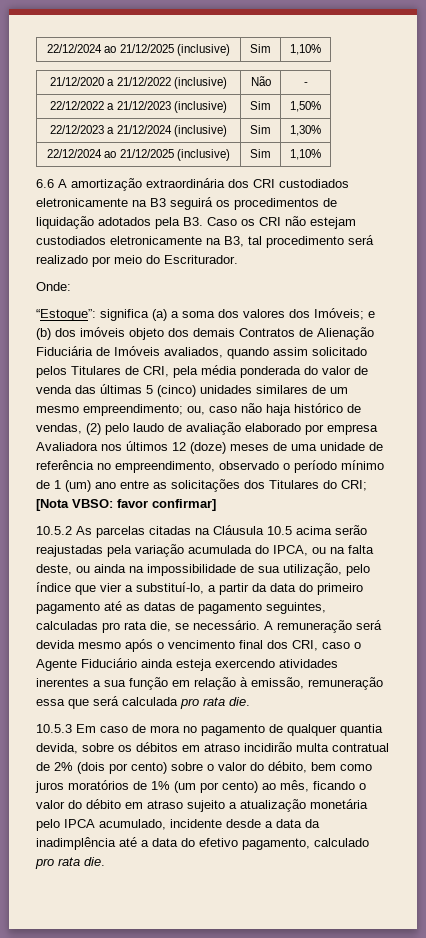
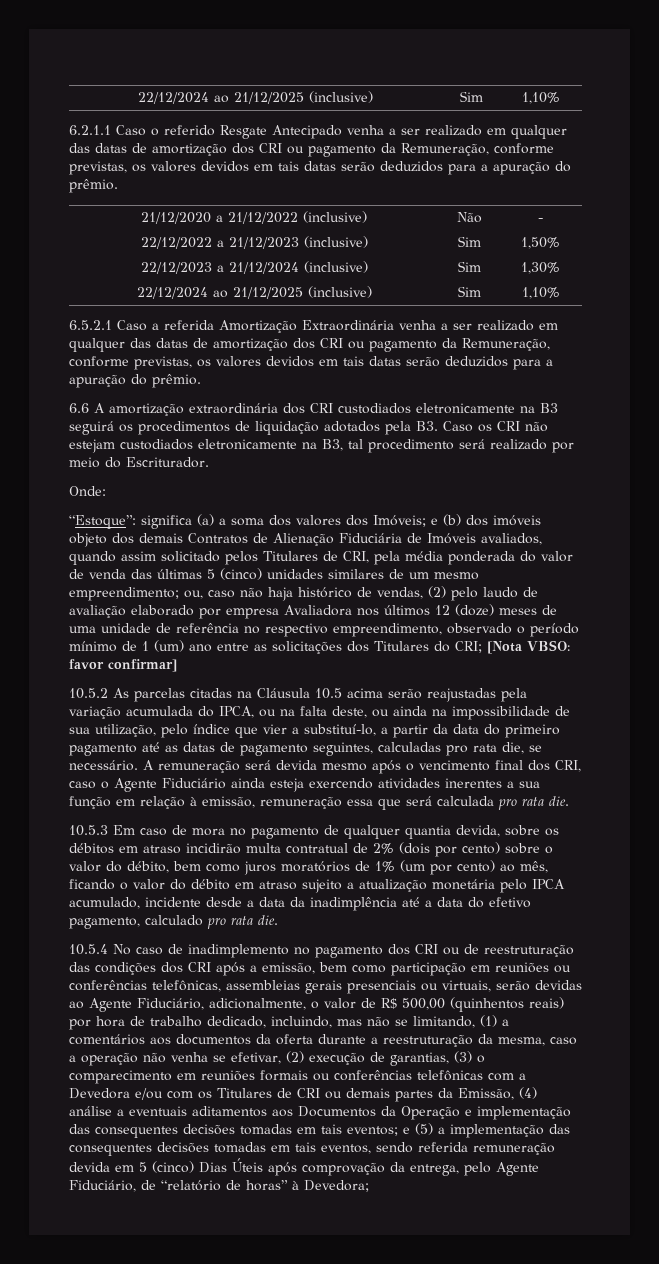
[47,44,230,56] [250,44,271,53] [290,44,321,55] 22/12/2024 ao 21/12/2025 (inclusive) | Sim | 1,10% -> [138,91,373,104] [459,91,483,102] [522,92,560,104] [69,125,567,139] [69,143,554,157] [69,161,571,175] [69,179,118,193] 22/12/2024 ao 21/12/2025 (inclusive) | Sim | 1,10% // 6.2.1.1 Caso o referido Resgate Antecipado venha a ser realizado em qualquer das datas de amortização dos CRI ou pagamento da Remuneração, conforme previstas, os valores devidos em tais datas serão deduzidos para a apuração do prêmio.
(321, 154) none -> [69,320,558,333] [69,338,550,352] [69,356,553,370] [69,374,201,388] // 6.5.2.1 Caso a referida Amortização Extraordinária venha a ser realizado em qualquer das datas de amortização dos CRI ou pagamento da Remuneração, conforme previstas, os valores devidos em tais datas serão deduzidos para a apuração do prêmio.
(111, 466) none -> [265,623,328,637] respectivo
(105, 861) none -> [69,944,574,958] [69,962,571,976] [69,980,582,994] [69,997,564,1012] [69,1015,509,1030] [69,1034,577,1047] [69,1051,485,1066] [69,1070,526,1084] [69,1087,537,1102] [69,1106,571,1120] [69,1123,570,1138] [69,1142,555,1156] [69,1158,539,1176] [69,1180,369,1192] // 10.5.4 No caso de inadimplemento no pagamento dos CRI ou de reestruturação das condições dos CRI após a emissão, bem como participação em reuniões ou conferências telefônicas, assembleias gerais presenciais ou virtuais, serão devidas ao Agente Fiduciário, adicionalmente, o valor de R$ 500,00 (quinhentos reais) por hora de trabalho dedicado, incluindo, mas não se limitando, (1) a comentários aos documentos da oferta durante a reestruturação da mesma, caso a operação não venha se efetivar, (2) execução de garantias, (3) o comparecimento em reuniões formais ou conferências telefônicas com a Devedora e/ou com os Titulares de CRI ou demais partes da Emissão, (4) análise a eventuais aditamentos aos Documentos da Operação e implementação das consequentes decisões tomadas em tais eventos; e (5) a implementação das consequentes decisões tomadas em tais eventos, sendo referida remuneração devida em 5 (cinco) Dias Úteis após comprovação da entrega, pelo Agente Fiduciário, de “relatório de horas” à Devedora;

